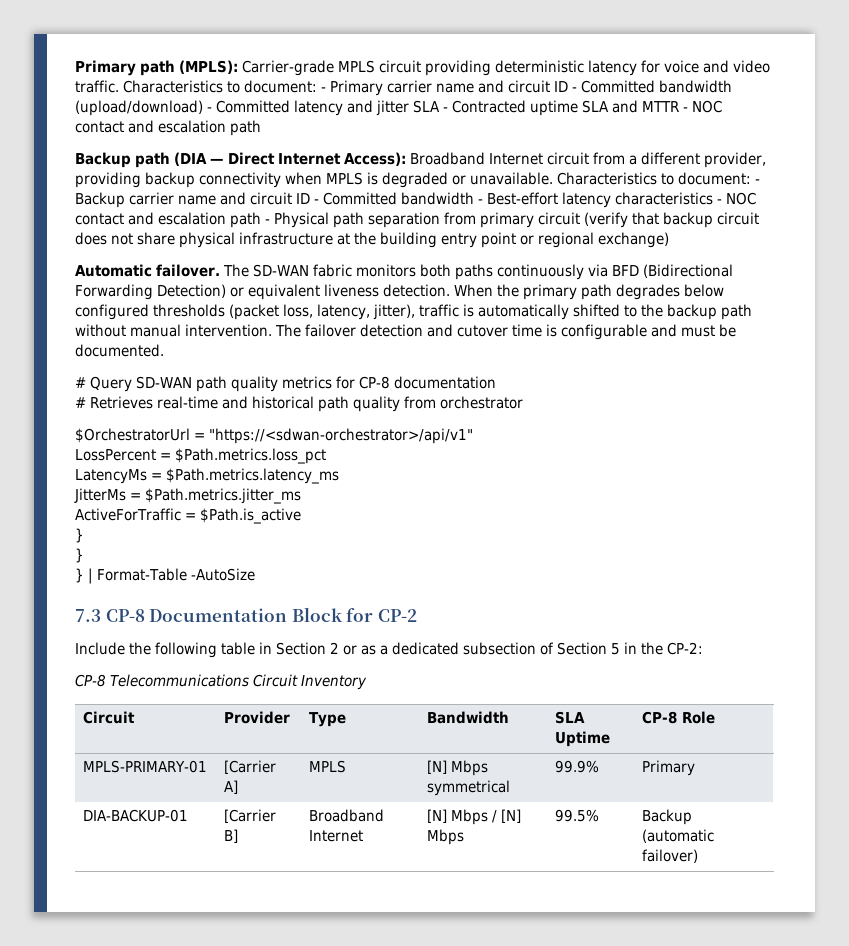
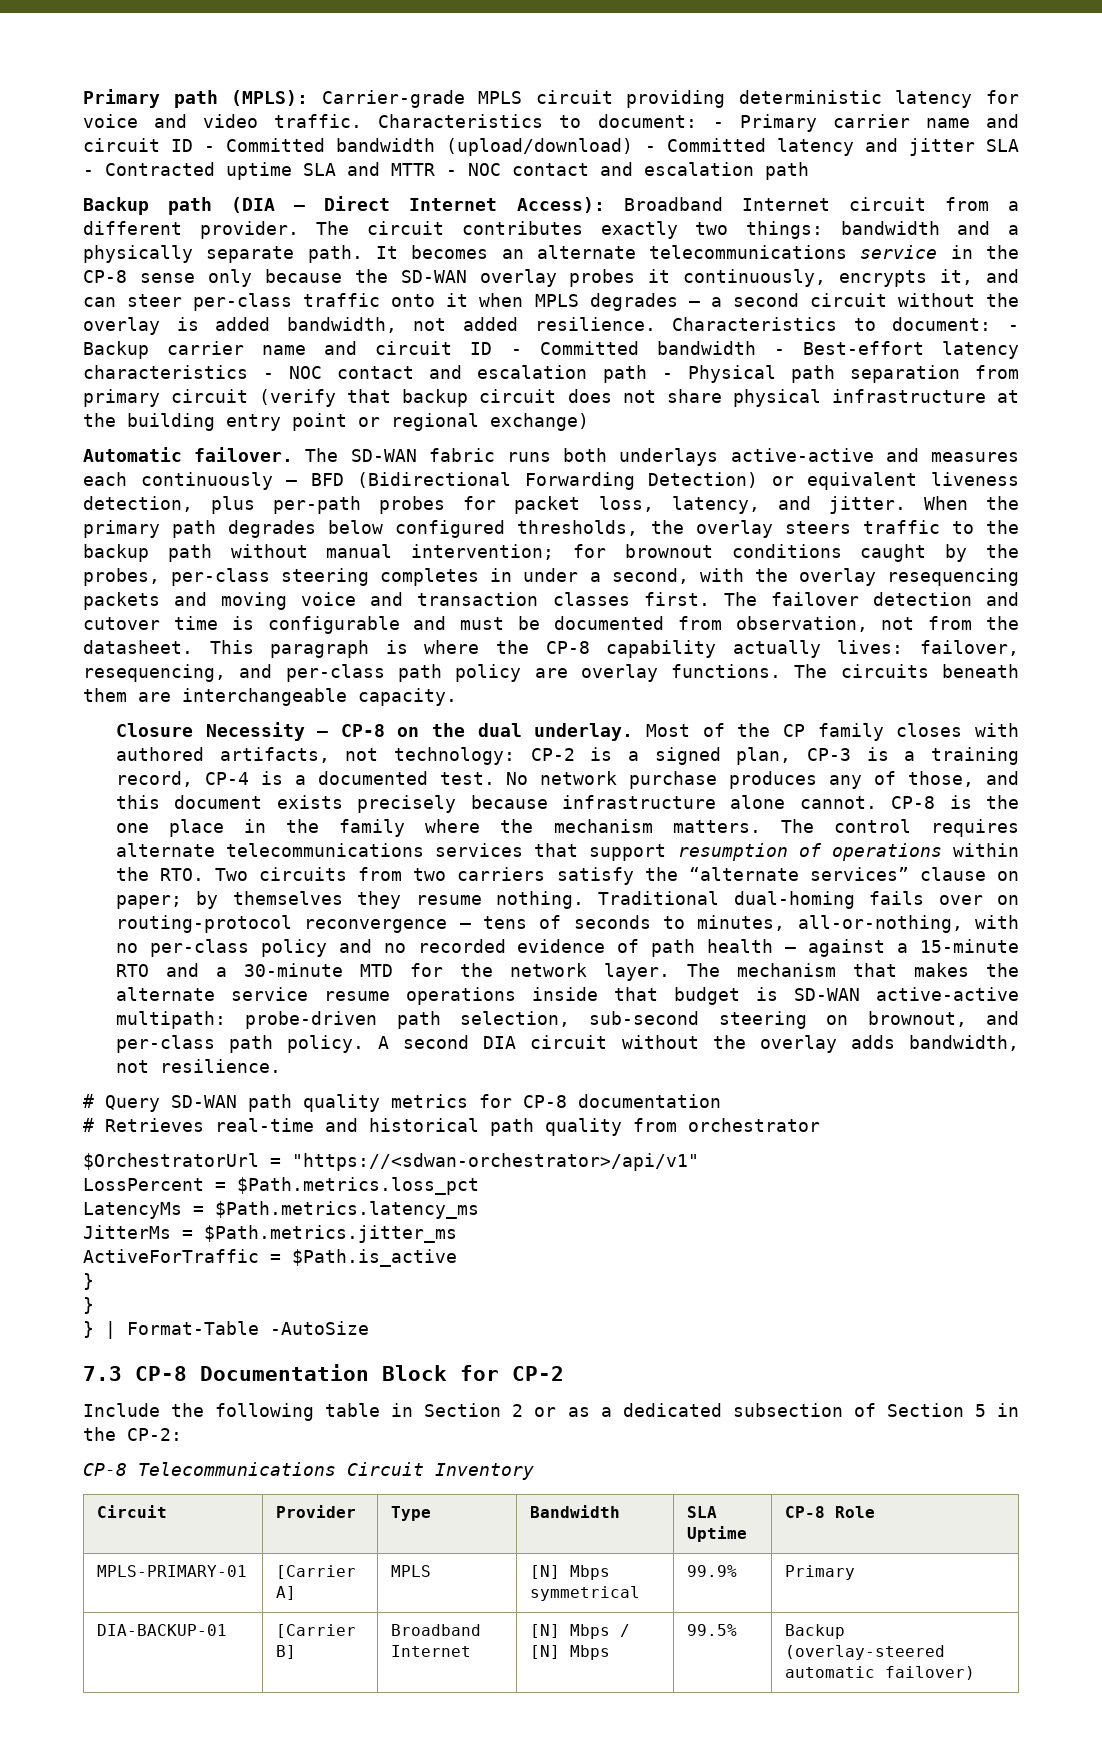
[704,152,766,168] [75,172,553,188] provider, providing backup connectivity when MPLS is degraded or unavailable. -> [199,221,1020,239] [83,245,1019,263] [83,269,1019,287] [83,293,1019,311] [83,317,656,335] provider. The circuit contributes exactly two things: bandwidth and a physically separate path. It becomes an alternate telecommunications service in the CP-8 sense only because the SD-WAN overlay probes it continuously, encrypts it, and can steer per-class traffic onto it when MPLS degrades — a second circuit without the overlay is added bandwidth, not added resilience.
[355,264,608,280] monitors both paths continuously via -> [506,448,1020,466] [83,472,298,490] runs both underlays active-active and measures each continuously —
[383,284,450,297] detection. -> [83,496,906,514] detection, plus per-path probes for packet loss, latency, and jitter.
[153,304,620,320] thresholds (packet loss, latency, jitter), traffic is automatically shifted -> [517,520,940,538] thresholds, the overlay steers traffic
[185,324,272,337] intervention. -> [411,544,1019,562] [83,568,1020,586] [83,592,710,610] intervention; for brownout conditions caught by the probes, per-class steering completes in under a second, with the overlay resequencing packets and moving voice and transaction classes first.
[75,344,164,357] documented. -> [553,616,1020,632] [83,640,1020,658] [83,664,1019,682] [83,688,457,706] [115,722,1019,741] [115,747,1020,765] [115,771,1019,789] [115,795,1020,813] [115,819,1019,837] [115,843,1020,861] [115,867,1019,885] [115,891,1020,909] [115,915,1019,933] [115,939,1020,957] [115,963,1020,981] [115,987,1019,1005] [115,1011,1020,1029] [115,1035,1019,1053] [115,1059,281,1073] documented from observation, not from the datasheet. This paragraph is where the CP-8 capability actually lives: failover, resequencing, and per-class path policy are overlay functions. The circuits beneath them are interchangeable capacity. // Closure Necessity — CP-8 on the dual underlay. Most of the CP family closes with authored artifacts, not technology: CP-2 is a signed plan, CP-3 is a training record, CP-4 is a documented test. No network purchase produces any of those, and this document exists precisely because infrastructure alone cannot. CP-8 is the one place in the family where the mechanism matters. The control requires alternate telecommunications services that support resumption of operations within the RTO. Two circuits from two carriers satisfy the “alternate services” clause on paper; by themselves they resume nothing. Traditional dual-homing fails over on routing-protocol reconvergence — tens of seconds to minutes, all-or-nothing, with no per-class policy and no recorded evidence of path health — against a 15-minute RTO and a 30-minute MTD for the network layer. The mechanism that makes the alternate service resume operations inside that budget is SD-WAN active-active multipath: probe-driven path selection, sub-second steering on brownout, and per-class path policy. A second DIA circuit without the overlay adds bandwidth, not resilience.
[642,829,715,843] (automatic -> [785,1645,946,1660] [785,1666,876,1678] (overlay-steered automatic

